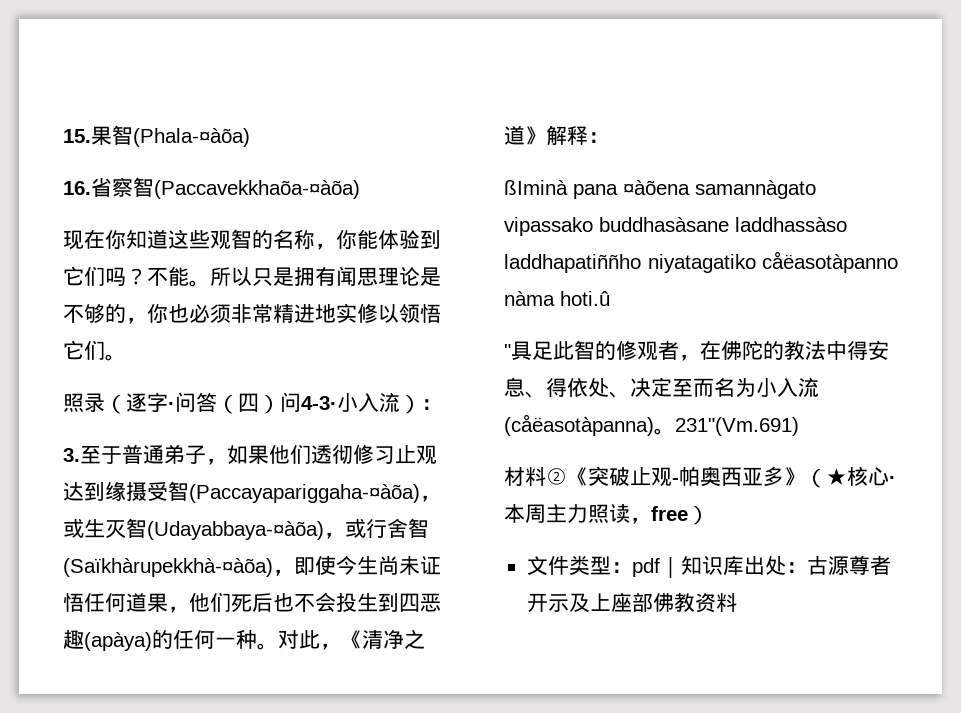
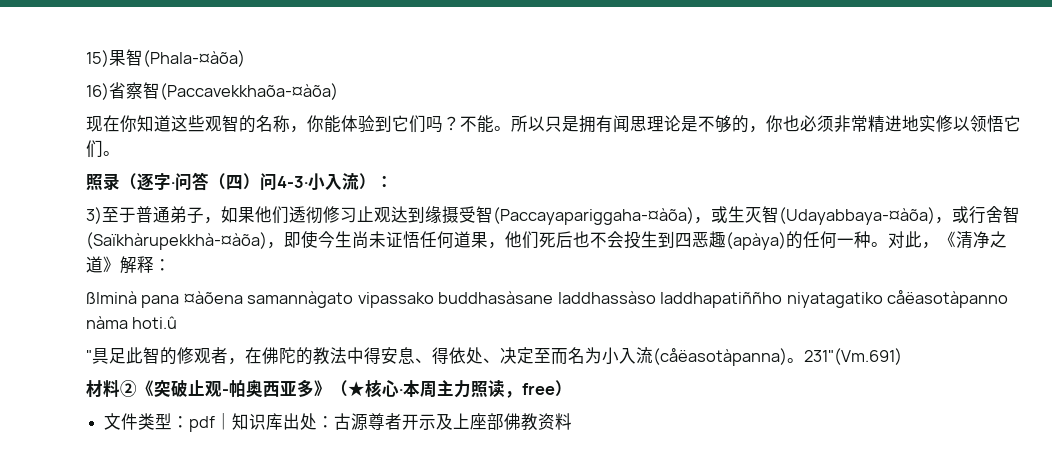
[63,129,91,143] 15. -> [86,50,109,67] 15)
[63,181,91,195] 16. -> [86,83,109,100] 16)
[63,448,80,462] 3. -> [86,207,102,224] 3)

